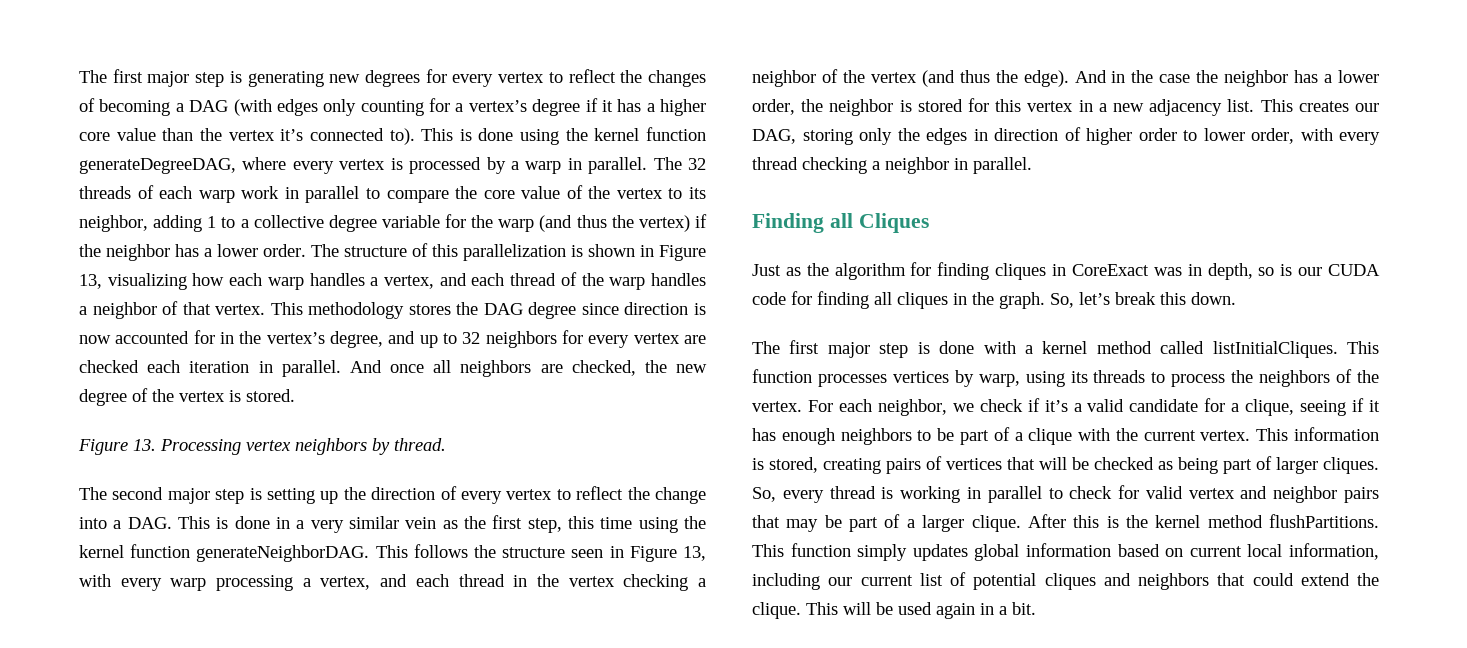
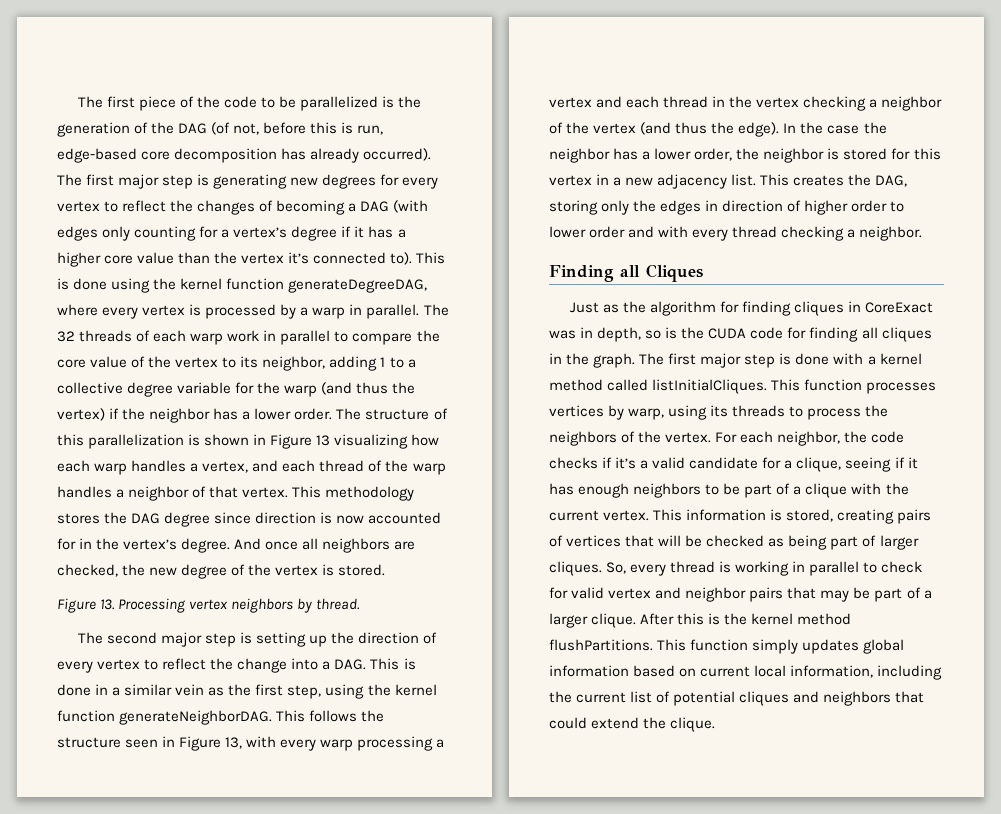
[79,69,143,83] The first -> [77,96,422,111] [57,122,384,137] [57,148,432,163] [57,174,115,186] The first piece of the code to be parallelized is the generation of the DAG (of not, before this is run, edge-based core decomposition has already occurred). The first
[79,274,102,289] 13, -> [316,435,331,446] 13
[330,330,706,348] [79,360,341,377] degree, and up to 32 neighbors for every vertex are checked each iteration in parallel. -> [181,538,231,553] degree.
[310,520,344,533] very -> (121, 691) none
[568,516,633,529] this time -> (322, 692) none
[320,576,371,590] vertex, -> [549,97,592,108] vertex
[1074,70,1126,83] And in -> [783,123,797,133] In
[1355,103,1379,112] our -> [848,174,872,186] the
[1251,128,1294,144] order, -> [589,226,655,238] order and
[885,157,1032,174] neighbor in parallel. -> [859,226,923,241] neighbor.
[1298,267,1323,276] our -> [681,327,705,339] the
[1050,292,1236,308] So, let’s break this down. // -> (636, 360) none
[952,399,1023,412] we check -> [844,431,905,443] [549,457,598,469] the code checks
[828,577,853,586] our -> [549,691,572,703] the
[806,602,1036,619] This will be used again in a bit. -> (716, 724) none

